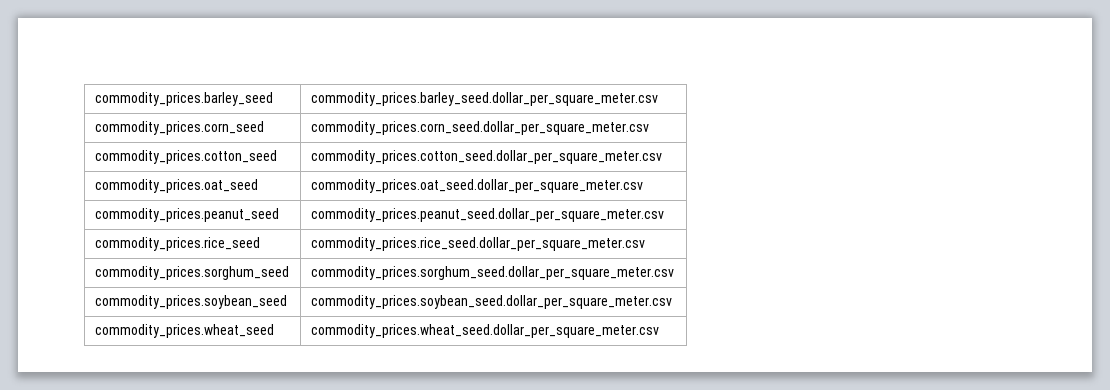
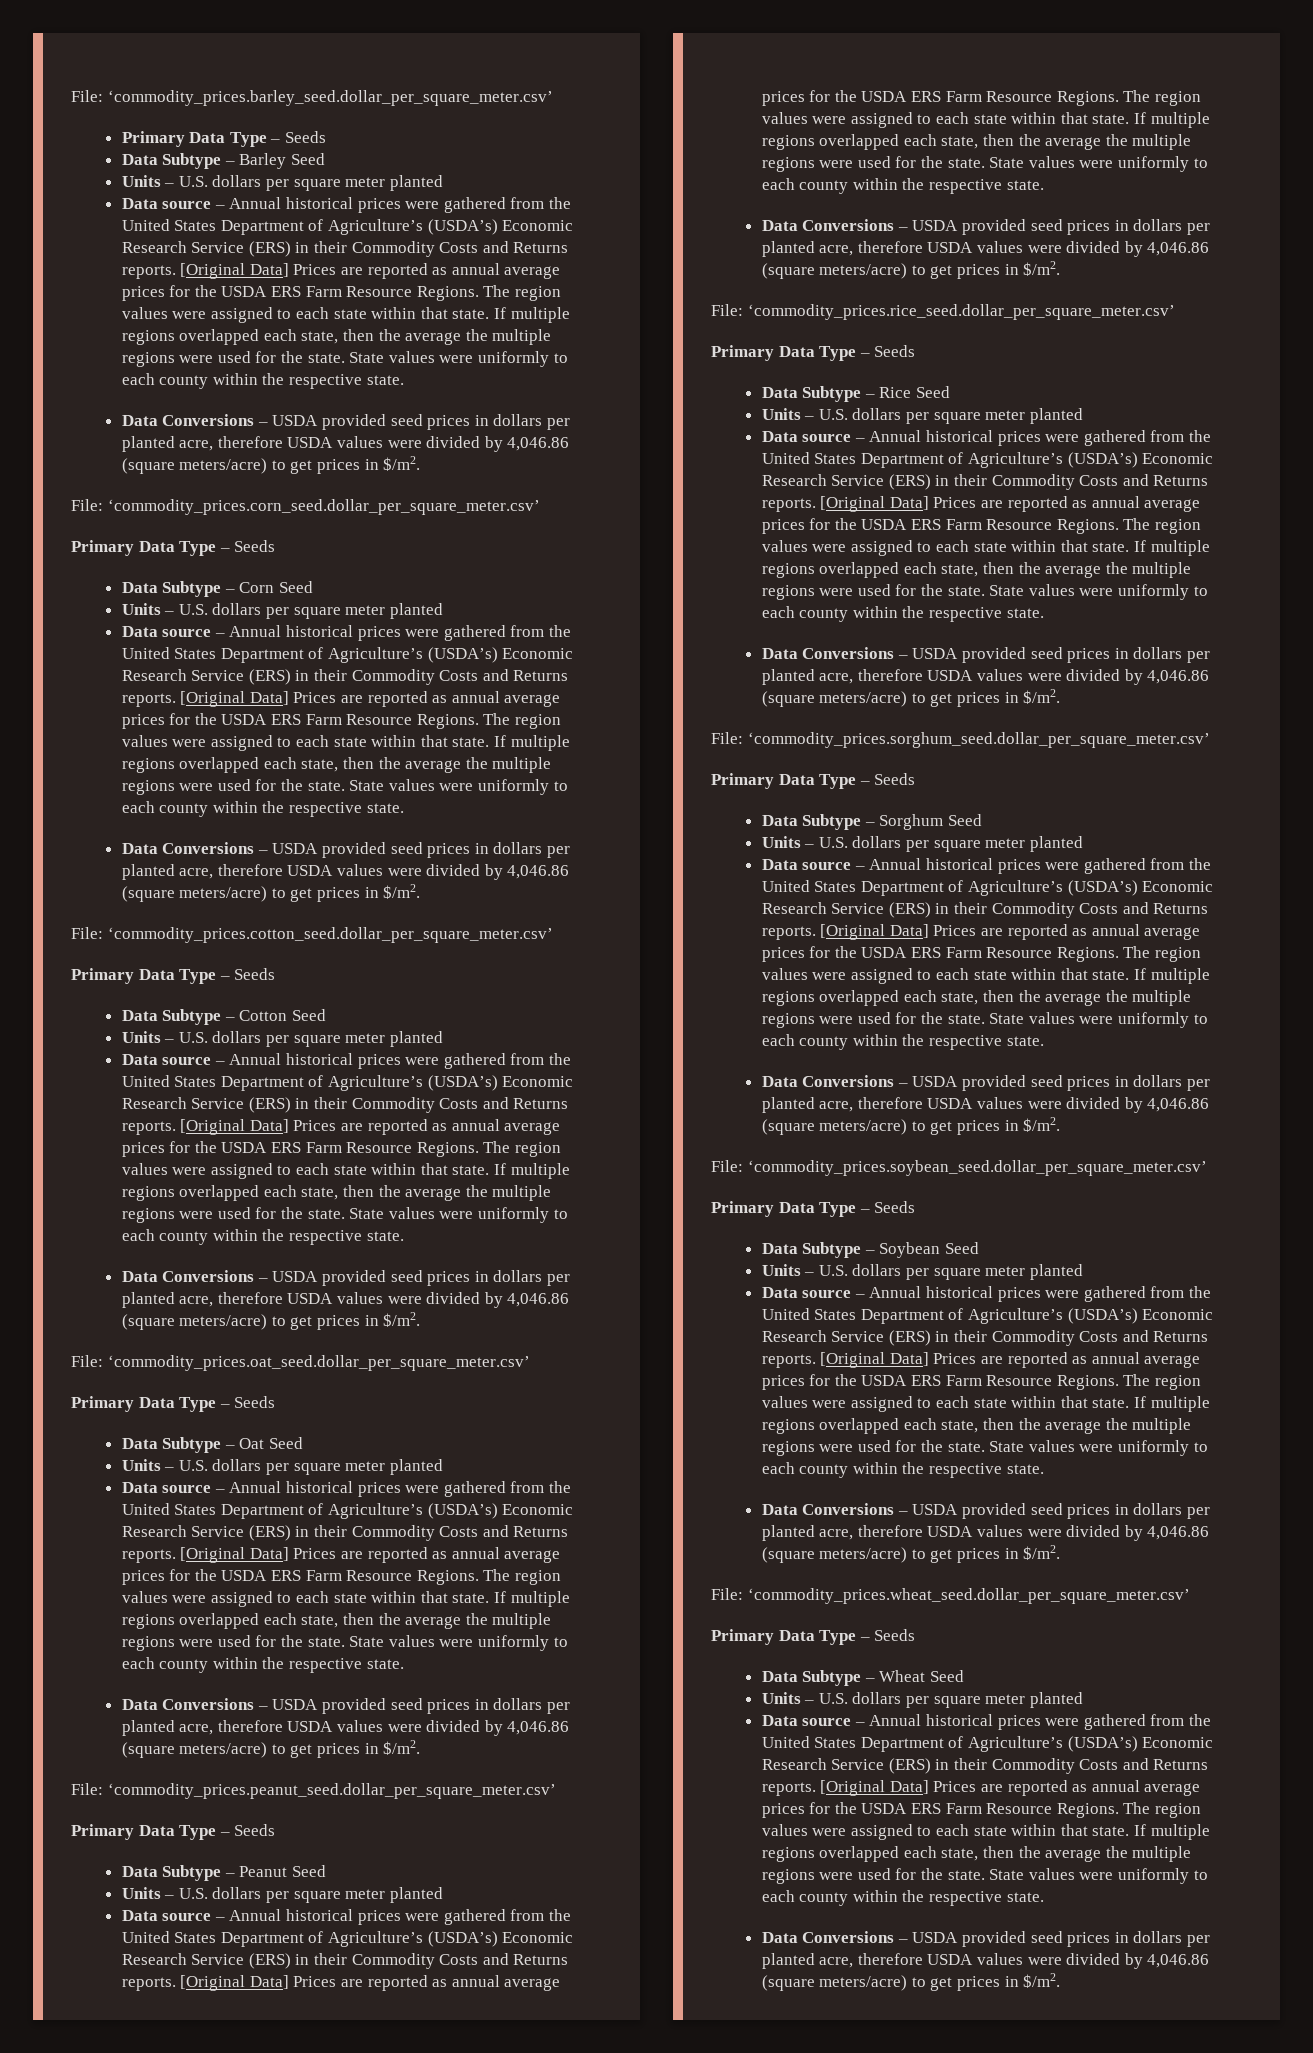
[94,92,273,106] [310,92,658,106] [94,121,264,135] [310,121,649,135] [94,150,277,164] [310,150,662,164] [94,179,258,193] [310,179,643,193] [94,208,279,222] [310,208,664,222] [94,237,260,251] [310,237,645,251] [94,266,289,280] [310,266,674,280] [94,295,287,309] [310,295,672,309] [94,324,274,338] [310,324,659,338] commodity_prices.barley_seed | commodity_prices.barley_seed.dollar_per_square_meter.csv // commodity_prices.corn_seed | commodity_prices.corn_seed.dollar_per_square_meter.csv // commodity_prices.cotton_seed | commodity_prices.cotton_seed.dollar_per_square_meter.csv // commodity_prices.oat_seed | commodity_prices.oat_seed.dollar_per_square_meter.csv // commodity_prices.peanut_seed | commodity_prices.peanut_seed.dollar_per_square_meter.csv // commodity_prices.rice_seed | commodity_prices.rice_seed.dollar_per_square_meter.csv // commodity_prices.sorghum_seed | commodity_prices.sorghum_seed.dollar_per_square_meter.csv // commodity_prices.soybean_seed | commodity_prices.soybean_seed.dollar_per_square_meter.csv // commodity_prices.wheat_seed | commodity_prices.wheat_seed.dollar_per_square_meter.csv -> [71,90,553,106] [121,131,327,147] [121,153,326,169] [121,175,443,191] [121,197,572,213] [121,219,574,235] [121,241,569,257] [121,263,561,279] [121,285,562,301] [121,307,570,323] [121,329,552,345] [121,351,568,367] [121,373,404,389] [121,414,571,430] [121,436,570,452] [121,456,421,474] [71,499,540,515] [71,540,276,556] [121,581,314,597] [121,603,443,619] [121,625,572,641] [121,647,574,663] [121,669,569,685] [121,691,561,707] [121,713,562,729] [121,735,570,751] [121,757,552,773] [121,779,568,795] [121,801,404,817] [121,842,571,858] [121,864,570,880] [121,884,421,902] [71,927,553,943] [71,968,276,984] [121,1009,327,1025] [121,1031,443,1047] [121,1053,572,1069] [121,1075,574,1091] [121,1097,569,1113] [121,1119,561,1135] [121,1141,562,1157] [121,1163,570,1179] [121,1185,552,1201] [121,1207,568,1223] [121,1229,404,1245] [121,1270,571,1286] [121,1292,570,1308] [121,1312,421,1330] [71,1355,530,1371] [71,1396,276,1412] [121,1437,304,1453] [121,1459,443,1475] [121,1481,572,1497] [121,1503,574,1519] [121,1525,569,1541] [121,1547,561,1563] [121,1569,562,1585] [121,1591,570,1607] [121,1613,552,1629] [121,1635,568,1651] [121,1657,404,1673] [121,1698,571,1714] [121,1720,570,1736] [121,1740,421,1758] [71,1783,556,1799] [71,1824,276,1840] [121,1865,327,1881] [121,1887,443,1903] [121,1909,572,1925] [121,1931,574,1947] [121,1953,569,1969] [121,1975,561,1991] [761,90,1202,106] [761,112,1210,128] [761,134,1192,150] [761,156,1208,172] [761,178,1044,194] [761,219,1211,235] [761,241,1210,257] [761,261,1061,279] [711,304,1175,320] [711,345,916,361] [761,386,951,402] [761,408,1083,424] [761,430,1212,446] [761,452,1214,468] [761,474,1209,490] [761,496,1201,512] [761,518,1202,534] [761,540,1210,556] [761,562,1192,578] [761,584,1208,600] [761,606,1044,622] [761,647,1211,663] [761,669,1210,685] [761,689,1061,707] [711,732,1210,748] [711,773,916,789] [761,814,983,830] [761,836,1083,852] [761,858,1212,874] [761,880,1214,896] [761,902,1209,918] [761,924,1201,940] [761,946,1202,962] [761,968,1210,984] [761,990,1192,1006] [761,1012,1208,1028] [761,1034,1044,1050] [761,1075,1211,1091] [761,1097,1210,1113] [761,1117,1061,1135] [711,1160,1207,1176] [711,1201,916,1217] [761,1242,980,1258] [761,1264,1083,1280] [761,1286,1212,1302] [761,1308,1214,1324] [761,1330,1209,1346] [761,1352,1201,1368] [761,1374,1202,1390] [761,1396,1210,1412] [761,1418,1192,1434] [761,1440,1208,1456] [761,1462,1044,1478] [761,1503,1211,1519] [761,1525,1210,1541] [761,1545,1061,1563] [711,1588,1190,1604] [711,1629,916,1645] [761,1670,965,1686] [761,1692,1083,1708] [761,1714,1212,1730] [761,1736,1214,1752] [761,1758,1209,1774] [761,1780,1201,1796] [761,1802,1202,1818] [761,1824,1210,1840] [761,1846,1192,1862] [761,1868,1208,1884] [761,1890,1044,1906] [761,1931,1211,1947] [761,1953,1210,1969] [761,1973,1061,1991] File: ‘commodity_prices.barley_seed.dollar_per_square_meter.csv’ // Primary Data Type – Seeds // Data Subtype – Barley Seed // Units – U.S. dollars per square meter planted // Data source – Annual historical prices were gathered from the United States Department of Agriculture’s (USDA’s) Economic Research Service (ERS) in their Commodity Costs and Returns reports. [Original Data] Prices are reported as annual average prices for the USDA ERS Farm Resource Regions. The region values were assigned to each state within that state. If multiple regions overlapped each state, then the average the multiple regions were used for the state. State values were uniformly to each county within the respective state. // Data Conversions – USDA provided seed prices in dollars per planted acre, therefore USDA values were divided by 4,046.86 (square meters/acre) to get prices in $/m2. // File: ‘commodity_prices.corn_seed.dollar_per_square_meter.csv’ // Primary Data Type – Seeds // Data Subtype – Corn Seed // Units – U.S. dollars per square meter planted // Data source – Annual historical prices were gathered from the United States Department of Agriculture’s (USDA’s) Economic Research Service (ERS) in their Commodity Costs and Returns reports. [Original Data] Prices are reported as annual average prices for the USDA ERS Farm Resource Regions. The region values were assigned to each state within that state. If multiple regions overlapped each state, then the average the multiple regions were used for the state. State values were uniformly to each county within the respective state. // Data Conversions – USDA provided seed prices in dollars per planted acre, therefore USDA values were divided by 4,046.86 (square meters/acre) to get prices in $/m2. // File: ‘commodity_prices.cotton_seed.dollar_per_square_meter.csv’ // Primary Data Type – Seeds // Data Subtype – Cotton Seed // Units – U.S. dollars per square meter planted // Data source – Annual historical prices were gathered from the United States Department of Agriculture’s (USDA’s) Economic Research Service (ERS) in their Commodity Costs and Returns reports. [Original Data] Prices are reported as annual average prices for the USDA ERS Farm Resource Regions. The region values were assigned to each state within that state. If multiple regions overlapped each state, then the average the multiple regions were used for the state. State values were uniformly to each county within the respective state. // Data Conversions – USDA provided seed prices in dollars per planted acre, therefore USDA values were divided by 4,046.86 (square meters/acre) to get prices in $/m2. // File: ‘commodity_prices.oat_seed.dollar_per_square_meter.csv’ // Primary Data Type – Seeds // Data Subtype – Oat Seed // Units – U.S. dollars per square meter planted // Data source – Annual historical prices were gathered from the United States Department of Agriculture’s (USDA’s) Economic Research Service (ERS) in their Commodity Costs and Returns reports. [Original Data] Prices are reported as annual average prices for the USDA ERS Farm Resource Regions. The region values were assigned to each state within that state. If multiple regions overlapped each state, then the average the multiple regions were used for the state. State values were uniformly to each county within the respective state. // Data Conversions – USDA provided seed prices in dollars per planted acre, therefore USDA values were divided by 4,046.86 (square meters/acre) to get prices in $/m2. // File: ‘commodity_prices.peanut_seed.dollar_per_square_meter.csv’ // Primary Data Type – Seeds // Data Subtype – Peanut Seed // Units – U.S. dollars per square meter planted // Data source – Annual historical prices were gathered from the United States Department of Agriculture’s (USDA’s) Economic Research Service (ERS) in their Commodity Costs and Returns reports. [Original Data] Prices are reported as annual average prices for the USDA ERS Farm Resource Regions. The region values were assigned to each state within that state. If multiple regions overlapped each state, then the average the multiple regions were used for the state. State values were uniformly to each county within the respective state. // Data Conversions – USDA provided seed prices in dollars per planted acre, therefore USDA values were divided by 4,046.86 (square meters/acre) to get prices in $/m2. // File: ‘commodity_prices.rice_seed.dollar_per_square_meter.csv’ // Primary Data Type – Seeds // Data Subtype – Rice Seed // Units – U.S. dollars per square meter planted // Data source – Annual historical prices were gathered from the United States Department of Agriculture’s (USDA’s) Economic Research Service (ERS) in their Commodity Costs and Returns reports. [Original Data] Prices are reported as annual average prices for the USDA ERS Farm Resource Regions. The region values were assigned to each state within that state. If multiple regions overlapped each state, then the average the multiple regions were used for the state. State values were uniformly to each county within the respective state. // Data Conversions – USDA provided seed prices in dollars per planted acre, therefore USDA values were divided by 4,046.86 (square meters/acre) to get prices in $/m2. // File: ‘commodity_prices.sorghum_seed.dollar_per_square_meter.csv’ // Primary Data Type – Seeds // Data Subtype – Sorghum Seed // Units – U.S. dollars per square meter planted // Data source – Annual historical prices were gathered from the United States Department of Agriculture’s (USDA’s) Economic Research Service (ERS) in their Commodity Costs and Returns reports. [Original Data] Prices are reported as annual average prices for the USDA ERS Farm Resource Regions. The region values were assigned to each state within that state. If multiple regions overlapped each state, then the average the multiple regions were used for the state. State values were uniformly to each county within the respective state. // Data Conversions – USDA provided seed prices in dollars per planted acre, therefore USDA values were divided by 4,046.86 (square meters/acre) to get prices in $/m2. // File: ‘commodity_prices.soybean_seed.dollar_per_square_meter.csv’ // Primary Data Type – Seeds // Data Subtype – Soybean Seed // Units – U.S. dollars per square meter planted // Data source – Annual historical prices were gathered from the United States Department of Agriculture’s (USDA’s) Economic Research Service (ERS) in their Commodity Costs and Returns reports. [Original Data] Prices are reported as annual average prices for the USDA ERS Farm Resource Regions. The region values were assigned to each state within that state. If multiple regions overlapped each state, then the average the multiple regions were used for the state. State values were uniformly to each county within the respective state. // Data Conversions – USDA provided seed prices in dollars per planted acre, therefore USDA values were divided by 4,046.86 (square meters/acre) to get prices in $/m2. // File: ‘commodity_prices.wheat_seed.dollar_per_square_meter.csv’ // Primary Data Type – Seeds // Data Subtype – Wheat Seed // Units – U.S. dollars per square meter planted // Data source – Annual historical prices were gathered from the United States Department of Agriculture’s (USDA’s) Economic Research Service (ERS) in their Commodity Costs and Returns reports. [Original Data] Prices are reported as annual average prices for the USDA ERS Farm Resource Regions. The region values were assigned to each state within that state. If multiple regions overlapped each state, then the average the multiple regions were used for the state. State values were uniformly to each county within the respective state. // Data Conversions – USDA provided seed prices in dollars per planted acre, therefore USDA values were divided by 4,046.86 (square meters/acre) to get prices in $/m2.

